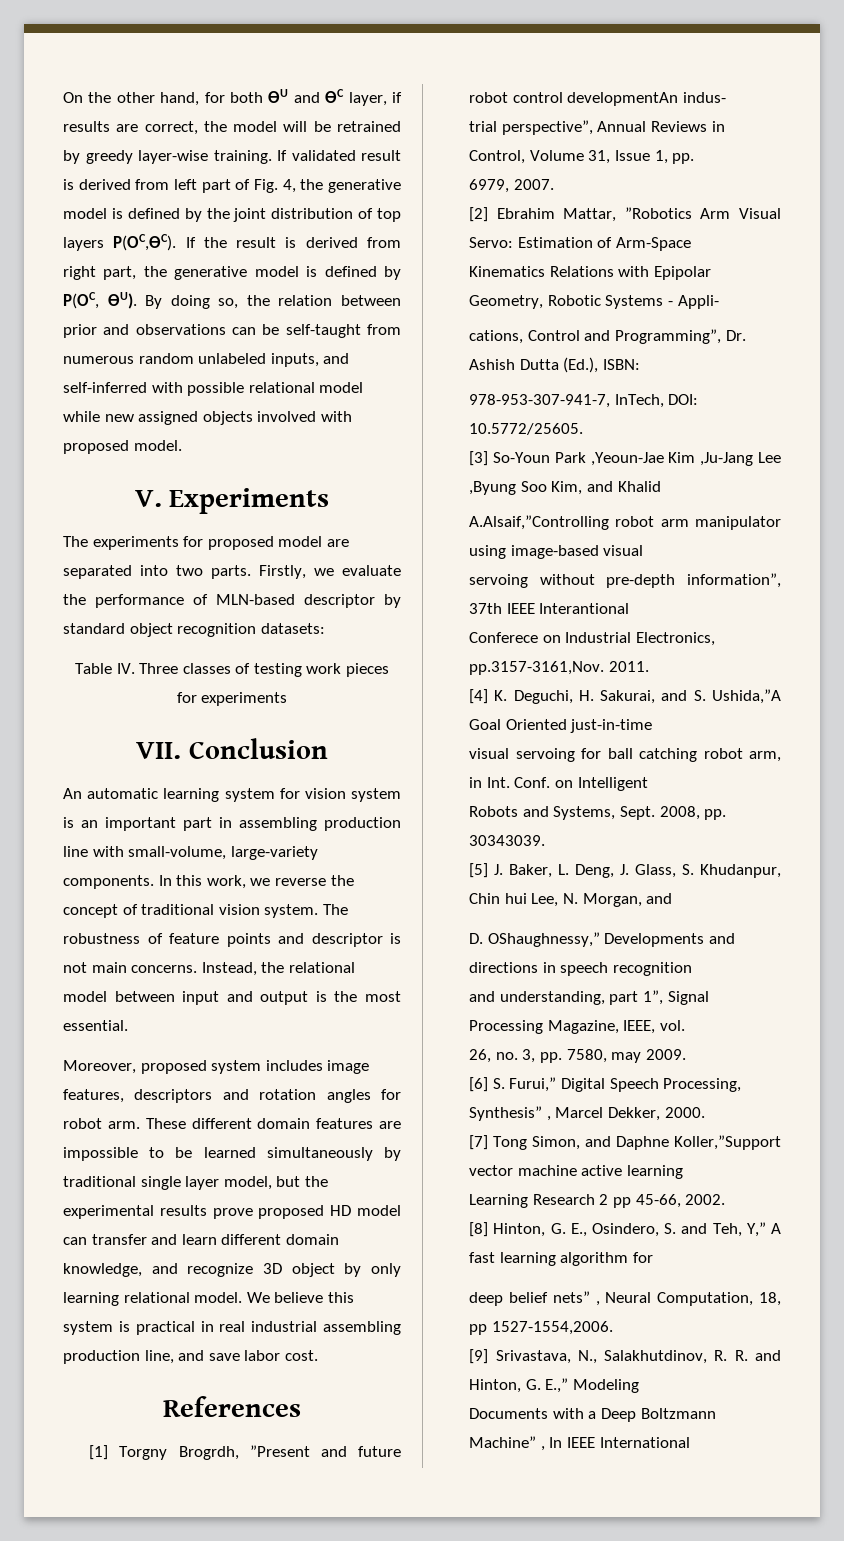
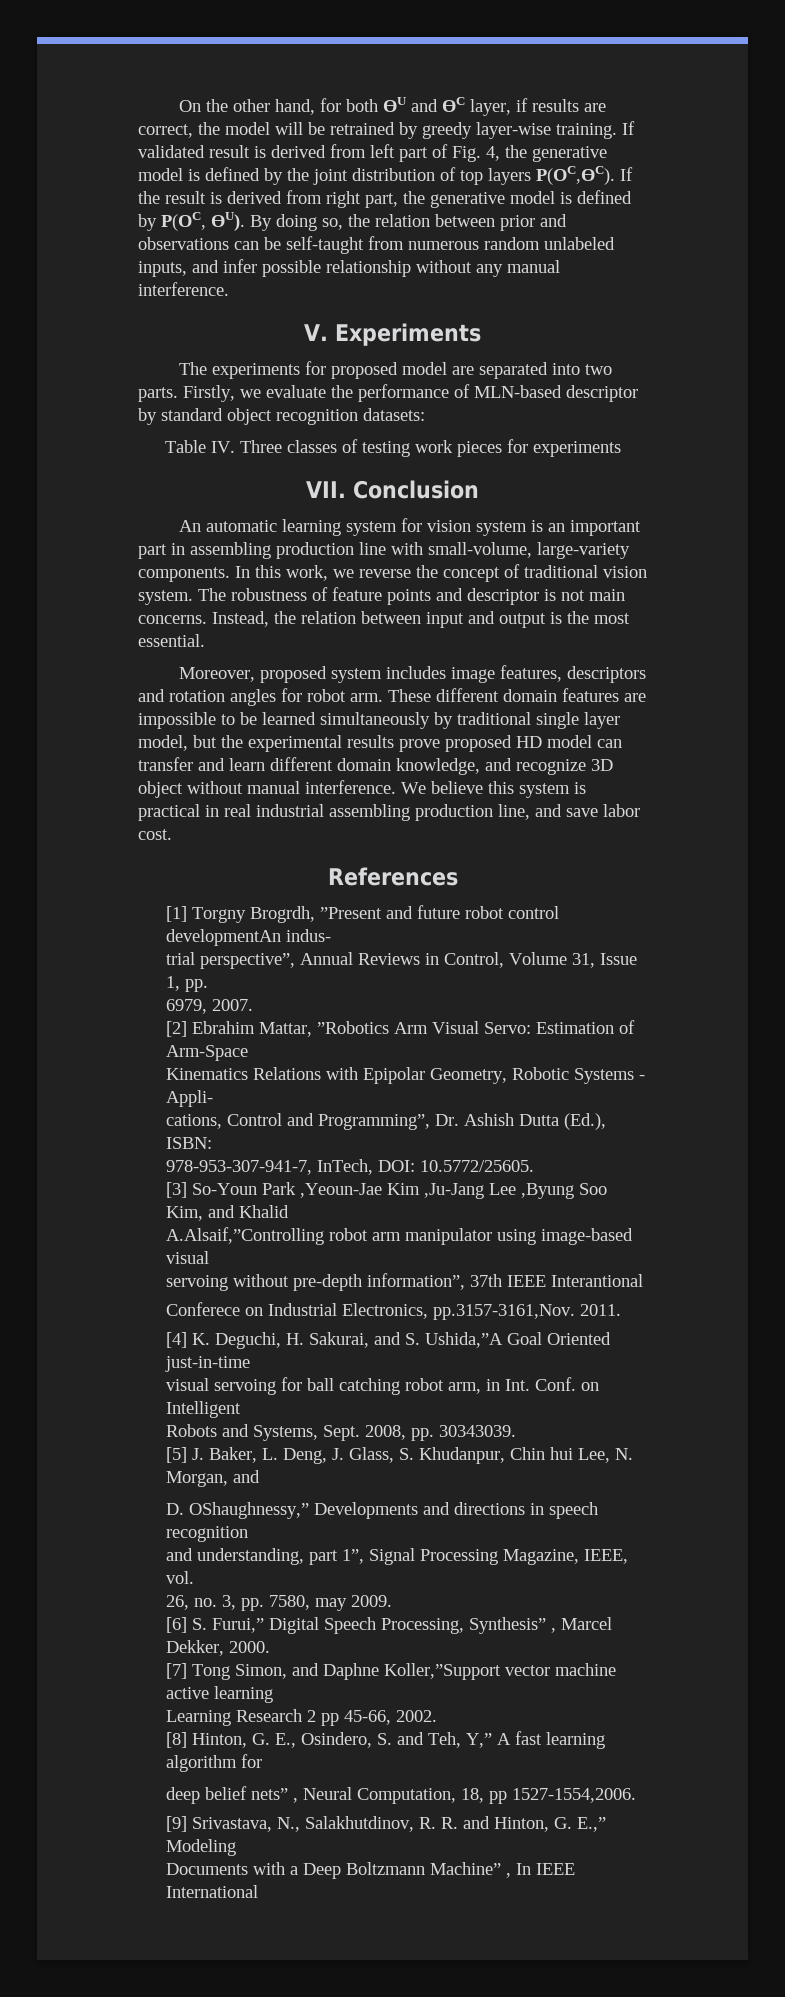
[63,382,364,396] [63,411,352,425] [63,440,182,454] self-inferred with possible relational model while new assigned objects involved with proposed model. -> [223,259,560,277] [138,282,229,296] infer possible relationship without any manual interference.
[288,962,355,973] [63,991,107,1002] relational model -> [301,611,356,624] relation
[344,1263,401,1277] [63,1292,243,1306] by only learning relational model. -> [187,780,396,794] without manual interference.

